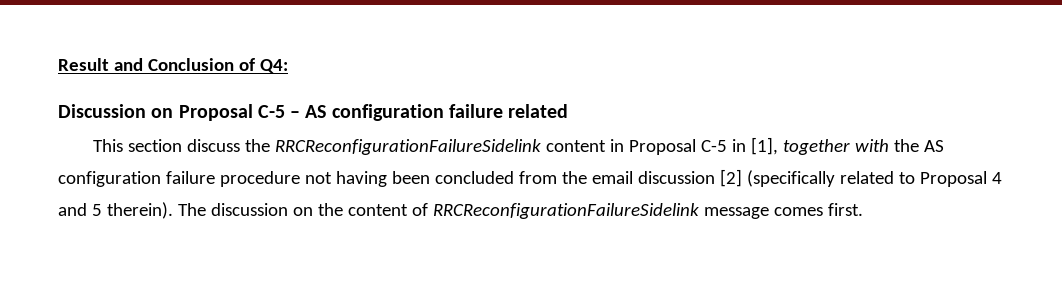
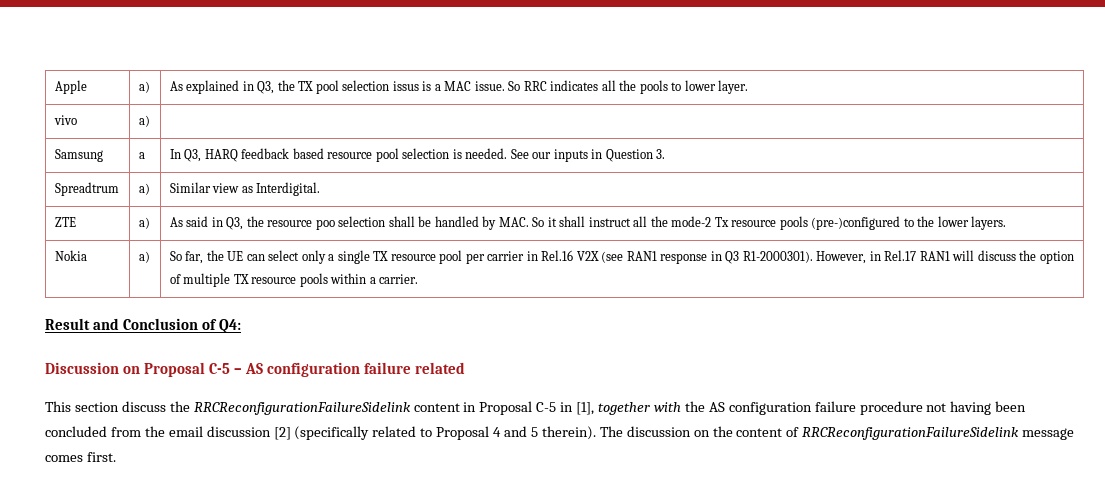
(58, 64) none -> [54,80,87,94] [138,81,150,93] [169,80,749,94] [53,115,77,125] [138,115,150,127] [54,149,103,162] [138,152,145,159] [169,148,666,162] [54,182,119,196] [138,183,150,195] [169,182,321,196] [54,217,76,227] [138,217,150,229] [169,216,1007,230] [54,250,87,261] [138,251,150,263] [169,250,1074,264] [169,273,419,287] Apple | a) | As explained in Q3, the TX pool selection issus is a MAC issue. So RRC indicates all the pools to lower layer. // vivo | a) | // Samsung | a | In Q3, HARQ feedback based resource pool selection is needed. See our inputs in Question 3. // Spreadtrum | a) | Similar view as Interdigital. // ZTE | a) | As said in Q3, the resource poo selection shall be handled by MAC. So it shall instruct all the mode-2 Tx resource pools (pre-)configured to the lower layers. // Nokia | a) | So far, the UE can select only a single TX resource pool per carrier in Rel.16 V2X (see RAN1 response in Q3 R1-2000301). However, in Rel.17 RAN1 will discuss the option of multiple TX resource pools within a carrier. //

